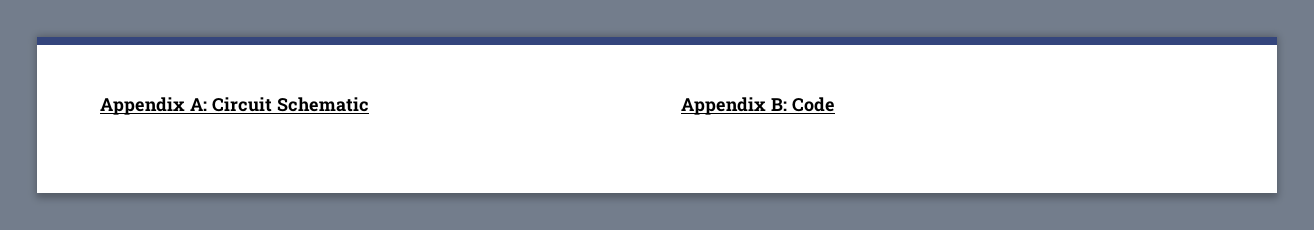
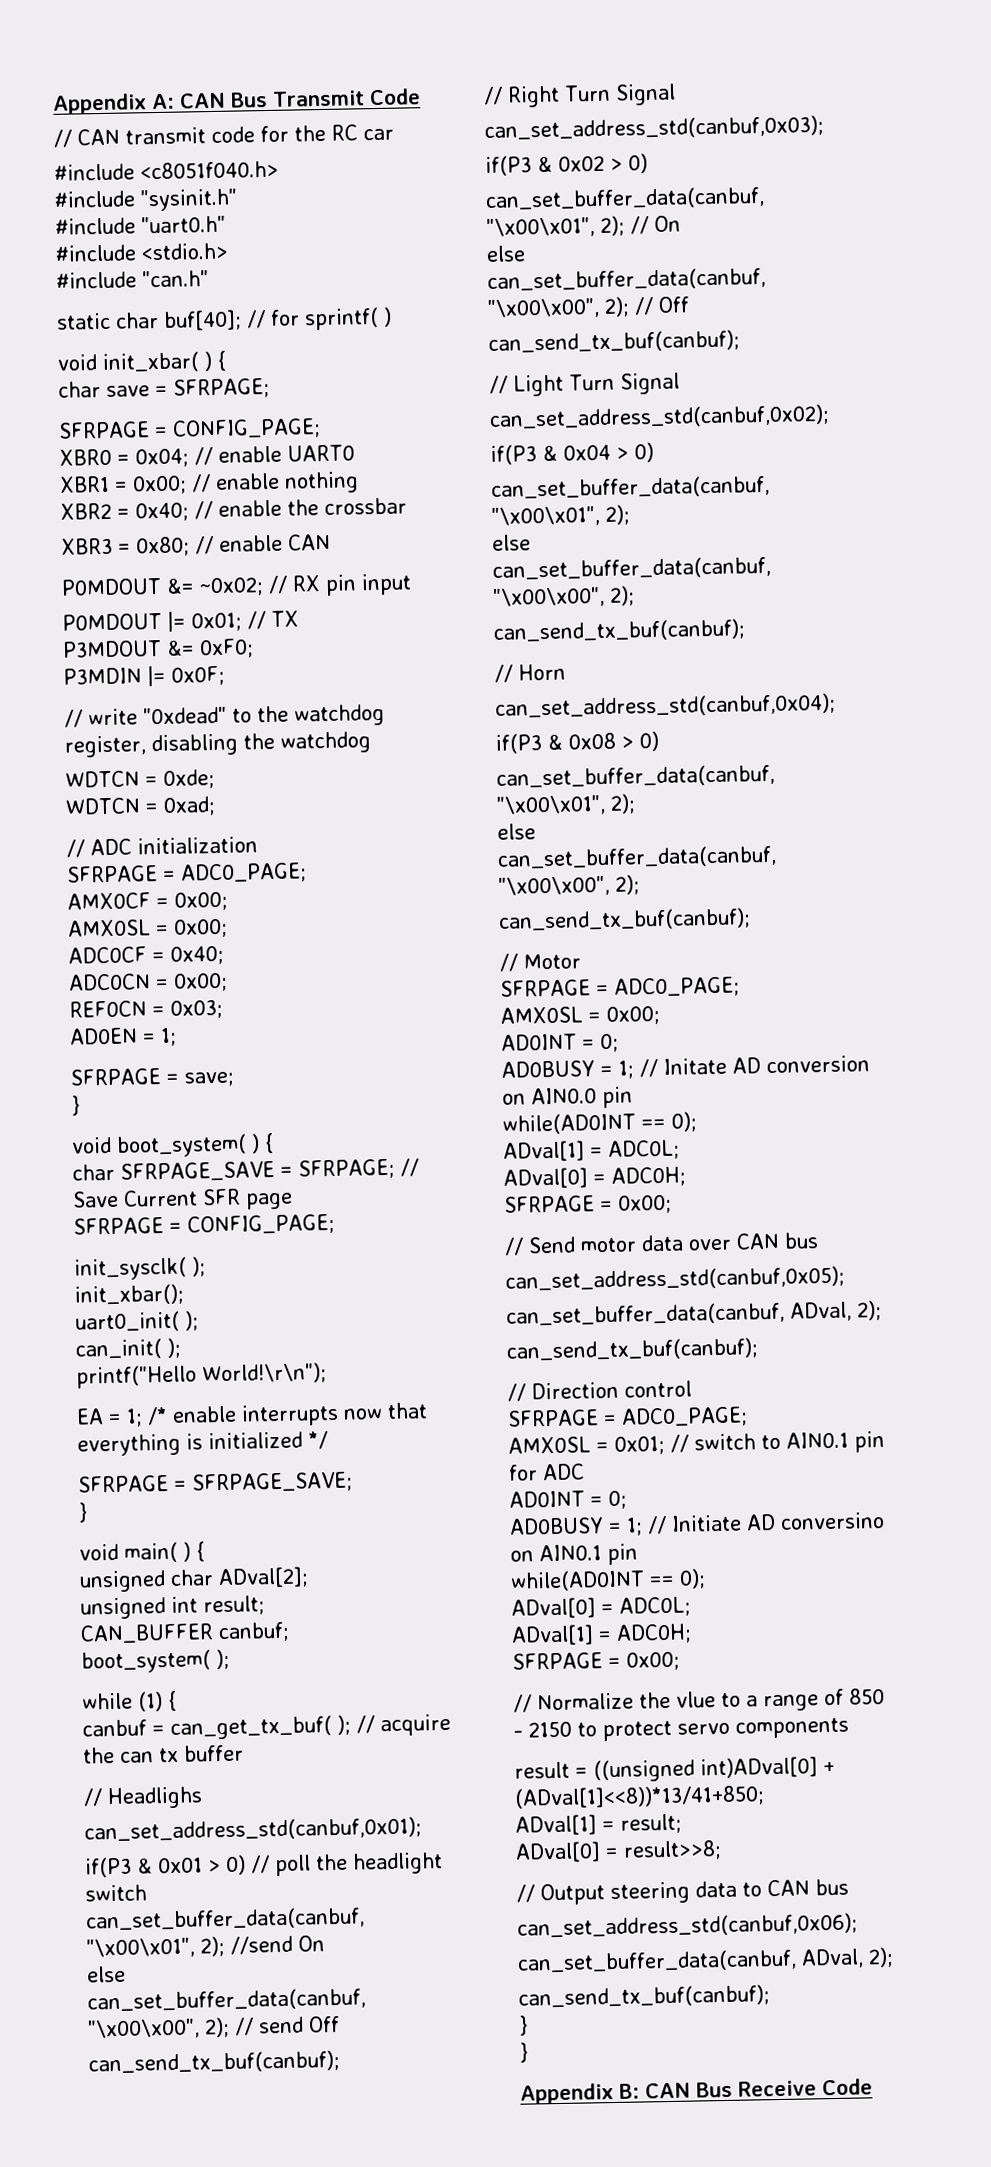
[211,97,369,112] Circuit Schematic -> [179,88,421,109] [53,124,394,148] [54,160,279,181] [54,188,238,212] [55,215,226,235] [55,242,228,262] [56,270,209,289] [56,306,392,331] [57,350,227,374] [58,377,270,399] [58,418,321,440] [59,444,355,468] [59,471,359,495] [60,497,407,522] [61,533,331,557] [61,573,412,597] [62,610,299,632] [62,638,254,659] [63,665,225,687] [64,703,385,728] [64,731,371,758] [65,769,215,789] [65,796,216,816] [66,836,258,858] [66,862,307,884] [67,891,228,911] [67,918,228,938] [68,945,224,965] [68,972,228,992] [69,999,223,1019] [69,1027,177,1047] [70,1068,234,1087] [71,1095,81,1116] [71,1133,274,1158] [72,1158,419,1182] [72,1188,293,1210] [73,1213,335,1236] [74,1256,206,1281] [74,1283,184,1306] [75,1310,199,1333] [75,1337,181,1360] [76,1362,327,1389] [76,1402,428,1427] [77,1431,328,1457] [78,1471,353,1494] [78,1502,88,1523] [79,1541,205,1563] [79,1566,309,1593] [80,1595,265,1620] [80,1621,290,1644] [81,1648,230,1674] [82,1690,177,1712] [82,1713,451,1741] [82,1744,244,1764] [83,1786,203,1810] [84,1816,422,1843] [84,1852,443,1878] [85,1884,147,1902] [85,1906,365,1932] [86,1935,325,1959] [86,1965,126,1983] [87,1987,366,2013] [87,2015,340,2040] [88,2049,340,2075] [483,83,676,108] [484,114,824,142] [485,153,648,177] [485,185,765,212] [486,215,681,239] [486,245,526,263] [487,266,766,293] [487,296,690,320] [488,329,740,355] [489,372,680,397] [489,403,830,430] [490,442,654,465] [491,474,770,500] [491,504,630,527] [492,534,531,551] [492,555,771,581] [493,585,635,608] [493,618,745,643] [494,663,566,683] [495,692,836,719] [495,730,659,754] [496,763,775,789] [496,793,636,816] [497,823,536,840] [497,844,777,870] [498,874,640,897] [498,907,751,932] [499,953,581,972] [500,976,740,998] [500,1006,660,1025] [501,1033,619,1053] [501,1055,870,1079] [502,1086,633,1109] [502,1111,697,1135] [503,1139,680,1162] [503,1166,686,1189] [504,1194,672,1214] [504,1232,819,1256] [505,1265,845,1292] [506,1300,882,1327] [506,1337,759,1362] [507,1380,692,1402] [507,1406,748,1428] [508,1430,885,1455] [508,1463,585,1481] [509,1490,627,1510] [509,1512,885,1536] [510,1543,638,1566] [510,1568,706,1592] [511,1596,691,1619] [511,1623,692,1646] [512,1651,680,1671] [513,1688,885,1713] [513,1717,849,1742] [514,1756,835,1783] [514,1784,765,1809] [515,1813,682,1836] [515,1840,722,1863] [516,1878,849,1906] [517,1912,858,1939] [517,1946,894,1974] [518,1984,770,2009] [518,2015,529,2036] [519,2042,529,2063] CAN Bus Transmit Code // // CAN transmit code for the RC car // #include <c8051f040.h> // #include "sysinit.h" // #include "uart0.h" // #include <stdio.h> // #include "can.h" // static char buf[40]; // for sprintf( ) // void init_xbar( ) { // char save = SFRPAGE; // SFRPAGE = CONFIG_PAGE; // XBR0 = 0x04; // enable UART0 // XBR1 = 0x00; // enable nothing // XBR2 = 0x40; // enable the crossbar // XBR3 = 0x80; // enable CAN // P0MDOUT &= ~0x02; // RX pin input // P0MDOUT |= 0x01; // TX // P3MDOUT &= 0xF0; // P3MDIN |= 0x0F; // // write "0xdead" to the watchdog register, disabling the watchdog // WDTCN = 0xde; // WDTCN = 0xad; // // ADC initialization // SFRPAGE = ADC0_PAGE; // AMX0CF = 0x00; // AMX0SL = 0x00; // ADC0CF = 0x40; // ADC0CN = 0x00; // REF0CN = 0x03; // AD0EN = 1; // SFRPAGE = save; // } // void boot_system( ) { // char SFRPAGE_SAVE = SFRPAGE; // Save Current SFR page // SFRPAGE = CONFIG_PAGE; // init_sysclk( ); // init_xbar(); // uart0_init( ); // can_init( ); // printf("Hello World!\r\n"); // EA = 1; /* enable interrupts now that everything is initialized */ // SFRPAGE = SFRPAGE_SAVE; // } // void main( ) { // unsigned char ADval[2]; // unsigned int result; // CAN_BUFFER canbuf; // boot_system( ); // while (1) { // canbuf = can_get_tx_buf( ); // acquire the can tx buffer // // Headlighs // can_set_address_std(canbuf,0x01); // if(P3 & 0x01 > 0) // poll the headlight switch // can_set_buffer_data(canbuf, "\x00\x01", 2); //send On // else // can_set_buffer_data(canbuf, "\x00\x00", 2); // send Off // can_send_tx_buf(canbuf); // // Right Turn Signal // can_set_address_std(canbuf,0x03); // if(P3 & 0x02 > 0) // can_set_buffer_data(canbuf, "\x00\x01", 2); // On // else // can_set_buffer_data(canbuf, "\x00\x00", 2); // Off // can_send_tx_buf(canbuf); // // Light Turn Signal // can_set_address_std(canbuf,0x02); // if(P3 & 0x04 > 0) // can_set_buffer_data(canbuf, "\x00\x01", 2); // else // can_set_buffer_data(canbuf, "\x00\x00", 2); // can_send_tx_buf(canbuf); // // Horn // can_set_address_std(canbuf,0x04); // if(P3 & 0x08 > 0) // can_set_buffer_data(canbuf, "\x00\x01", 2); // else // can_set_buffer_data(canbuf, "\x00\x00", 2); // can_send_tx_buf(canbuf); // // Motor // SFRPAGE = ADC0_PAGE; // AMX0SL = 0x00; // AD0INT = 0; // AD0BUSY = 1; // Initate AD conversion on AIN0.0 pin // while(AD0INT == 0); // ADval[1] = ADC0L; // ADval[0] = ADC0H; // SFRPAGE = 0x00; // // Send motor data over CAN bus // can_set_address_std(canbuf,0x05); // can_set_buffer_data(canbuf, ADval, 2); // can_send_tx_buf(canbuf); // // Direction control // SFRPAGE = ADC0_PAGE; // AMX0SL = 0x01; // switch to AIN0.1 pin for ADC // AD0INT = 0; // AD0BUSY = 1; // Initiate AD conversino on AIN0.1 pin // while(AD0INT == 0); // ADval[0] = ADC0L; // ADval[1] = ADC0H; // SFRPAGE = 0x00; // // Normalize the vlue to a range of 850 - 2150 to protect servo components // result = ((unsigned int)ADval[0] + (ADval[1]<<8))*13/41+850; // ADval[1] = result; // ADval[0] = result>>8; // // Output steering data to CAN bus // can_set_address_std(canbuf,0x06); // can_set_buffer_data(canbuf, ADval, 2); // can_send_tx_buf(canbuf); // } // }
(787, 104) none -> [645,2080,817,2099] CAN Bus Receive

